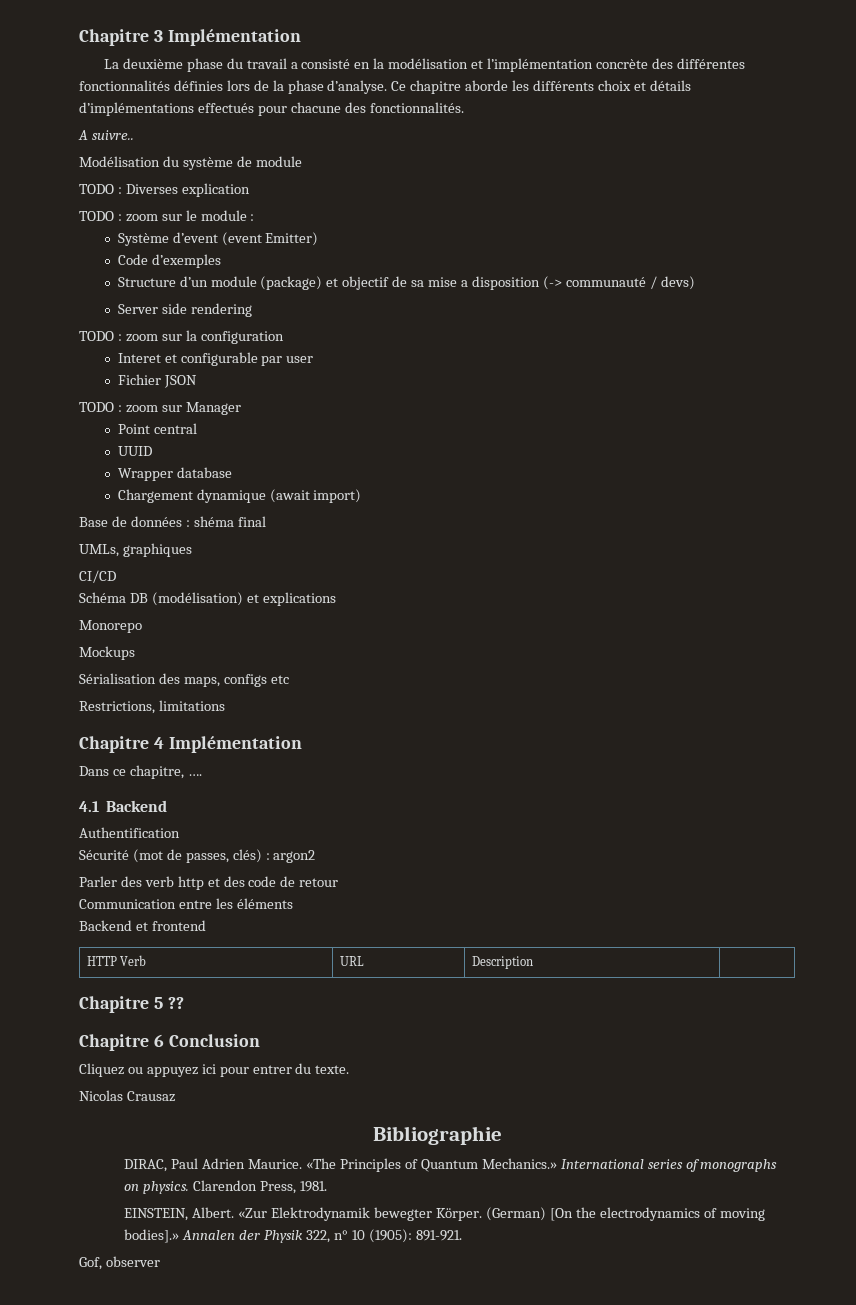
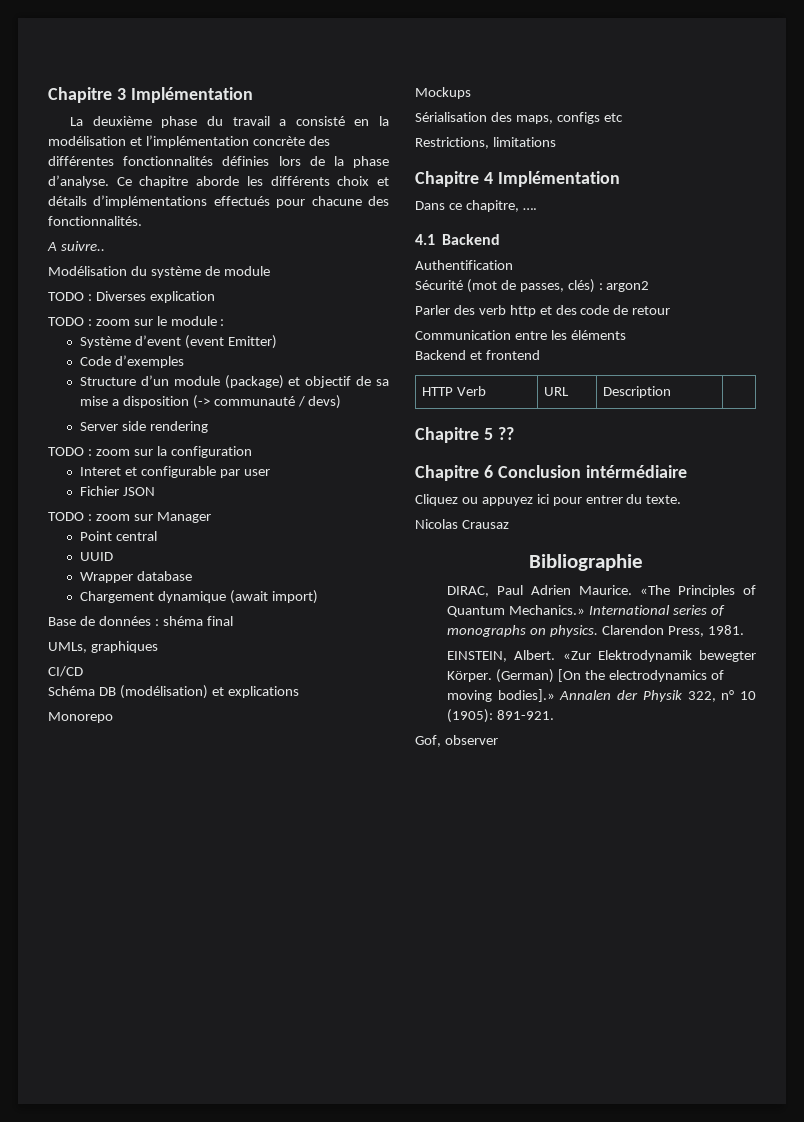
(260, 1040) none -> [585,465,687,478] intérmédiaire

